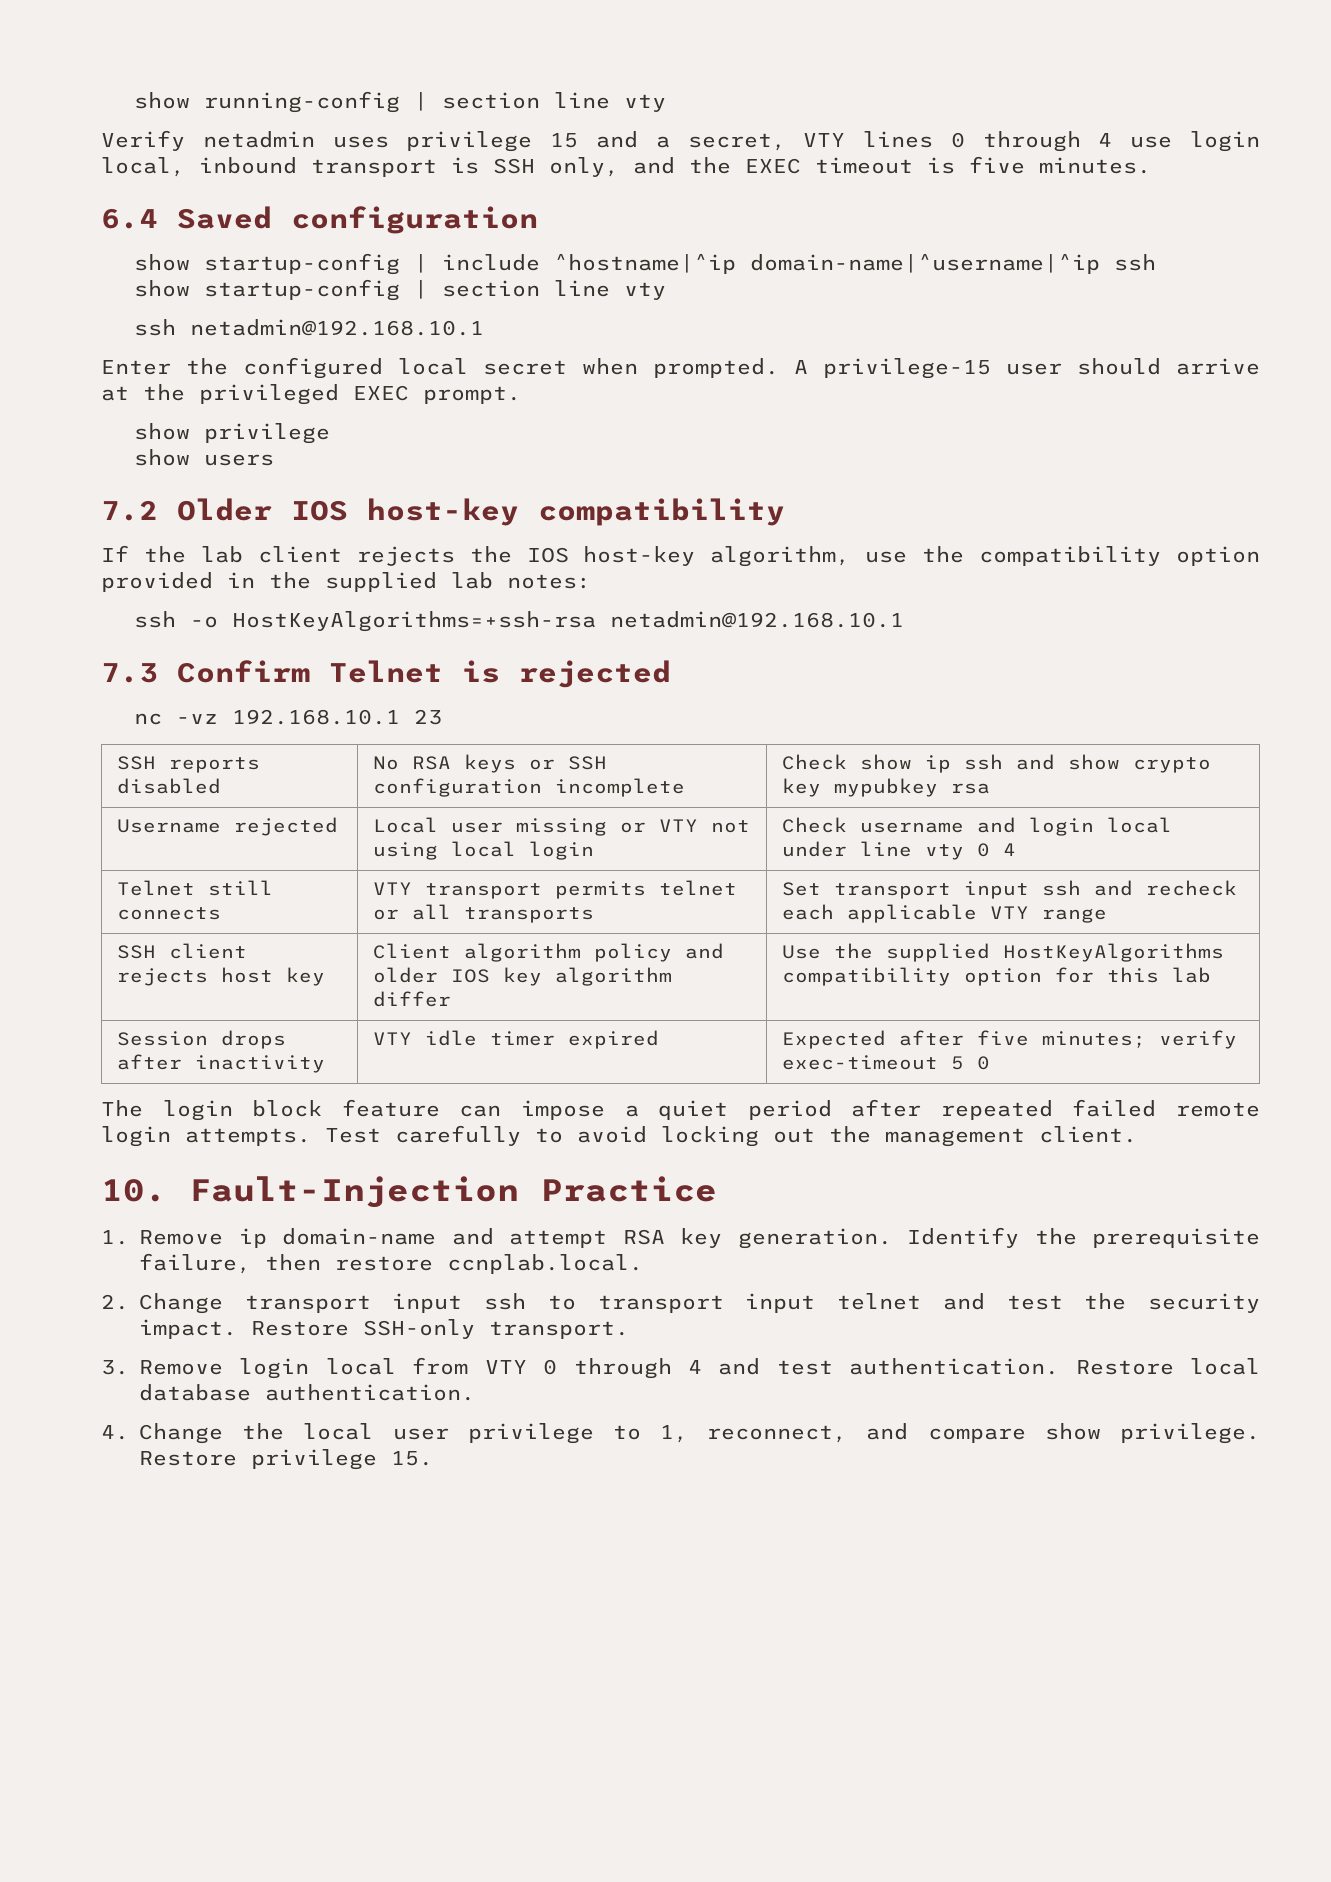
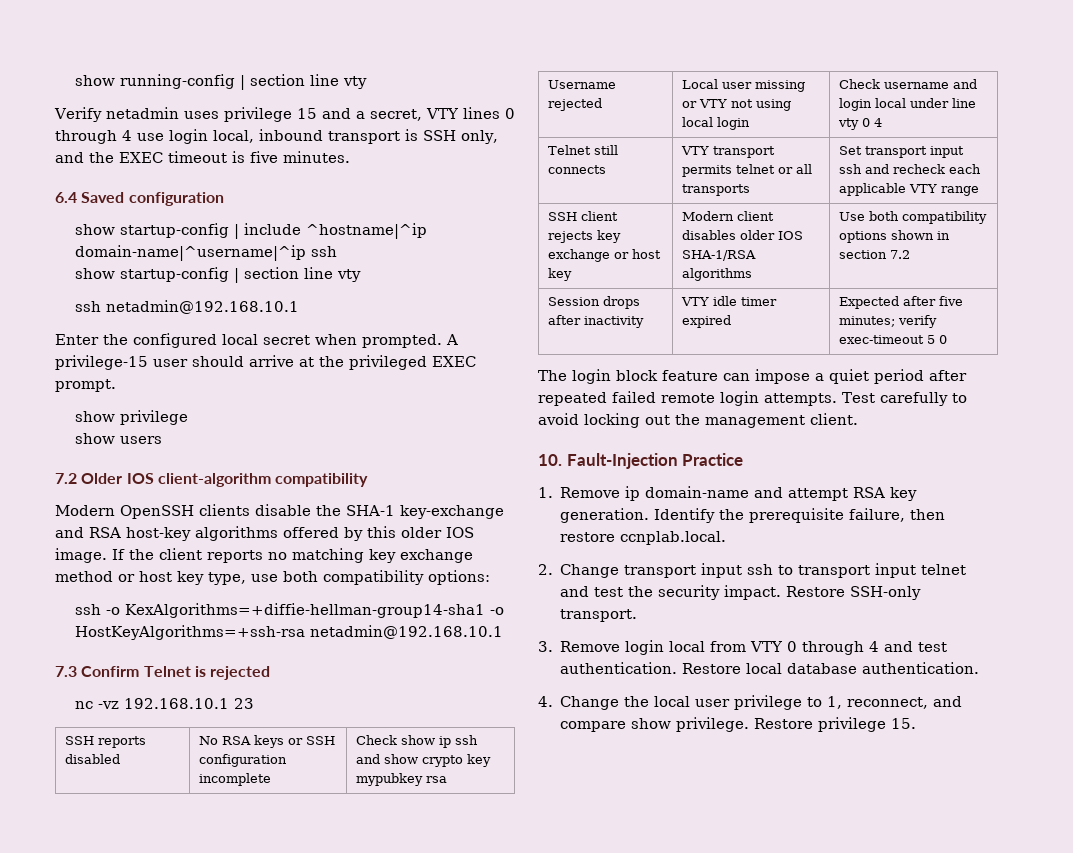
[367,498,519,526] host-key -> [157,473,271,487] client-algorithm
[101,545,1260,567] [101,572,591,592] If the lab client rejects the IOS host-key algorithm, use the compatibility option provided in the supplied lab notes: -> [55,504,504,519] [55,526,474,541] [55,548,473,563] [55,570,490,585] Modern OpenSSH clients disable the SHA-1 key-exchange and RSA host-key algorithms offered by this older IOS image. If the client reports no matching key exchange method or host key type, use both compatibility options:
(219, 622) none -> [124,603,504,618] KexAlgorithms=+diffie-hellman-group14-sha1 -o
(208, 977) none -> [597,230,622,243] [548,249,630,262] key exchange or
[372,943,724,962] [372,967,672,986] [372,991,451,1007] [781,943,1224,962] [781,967,1211,986] Client algorithm policy and older IOS key algorithm differ | Use the supplied HostKeyAlgorithms compatibility option for this lab -> [682,211,775,221] [682,230,804,240] [682,250,757,261] [682,268,753,281] [839,211,988,224] [839,230,951,243] [839,250,911,259] Modern client disables older IOS SHA-1/RSA algorithms | Use both compatibility options shown in section 7.2

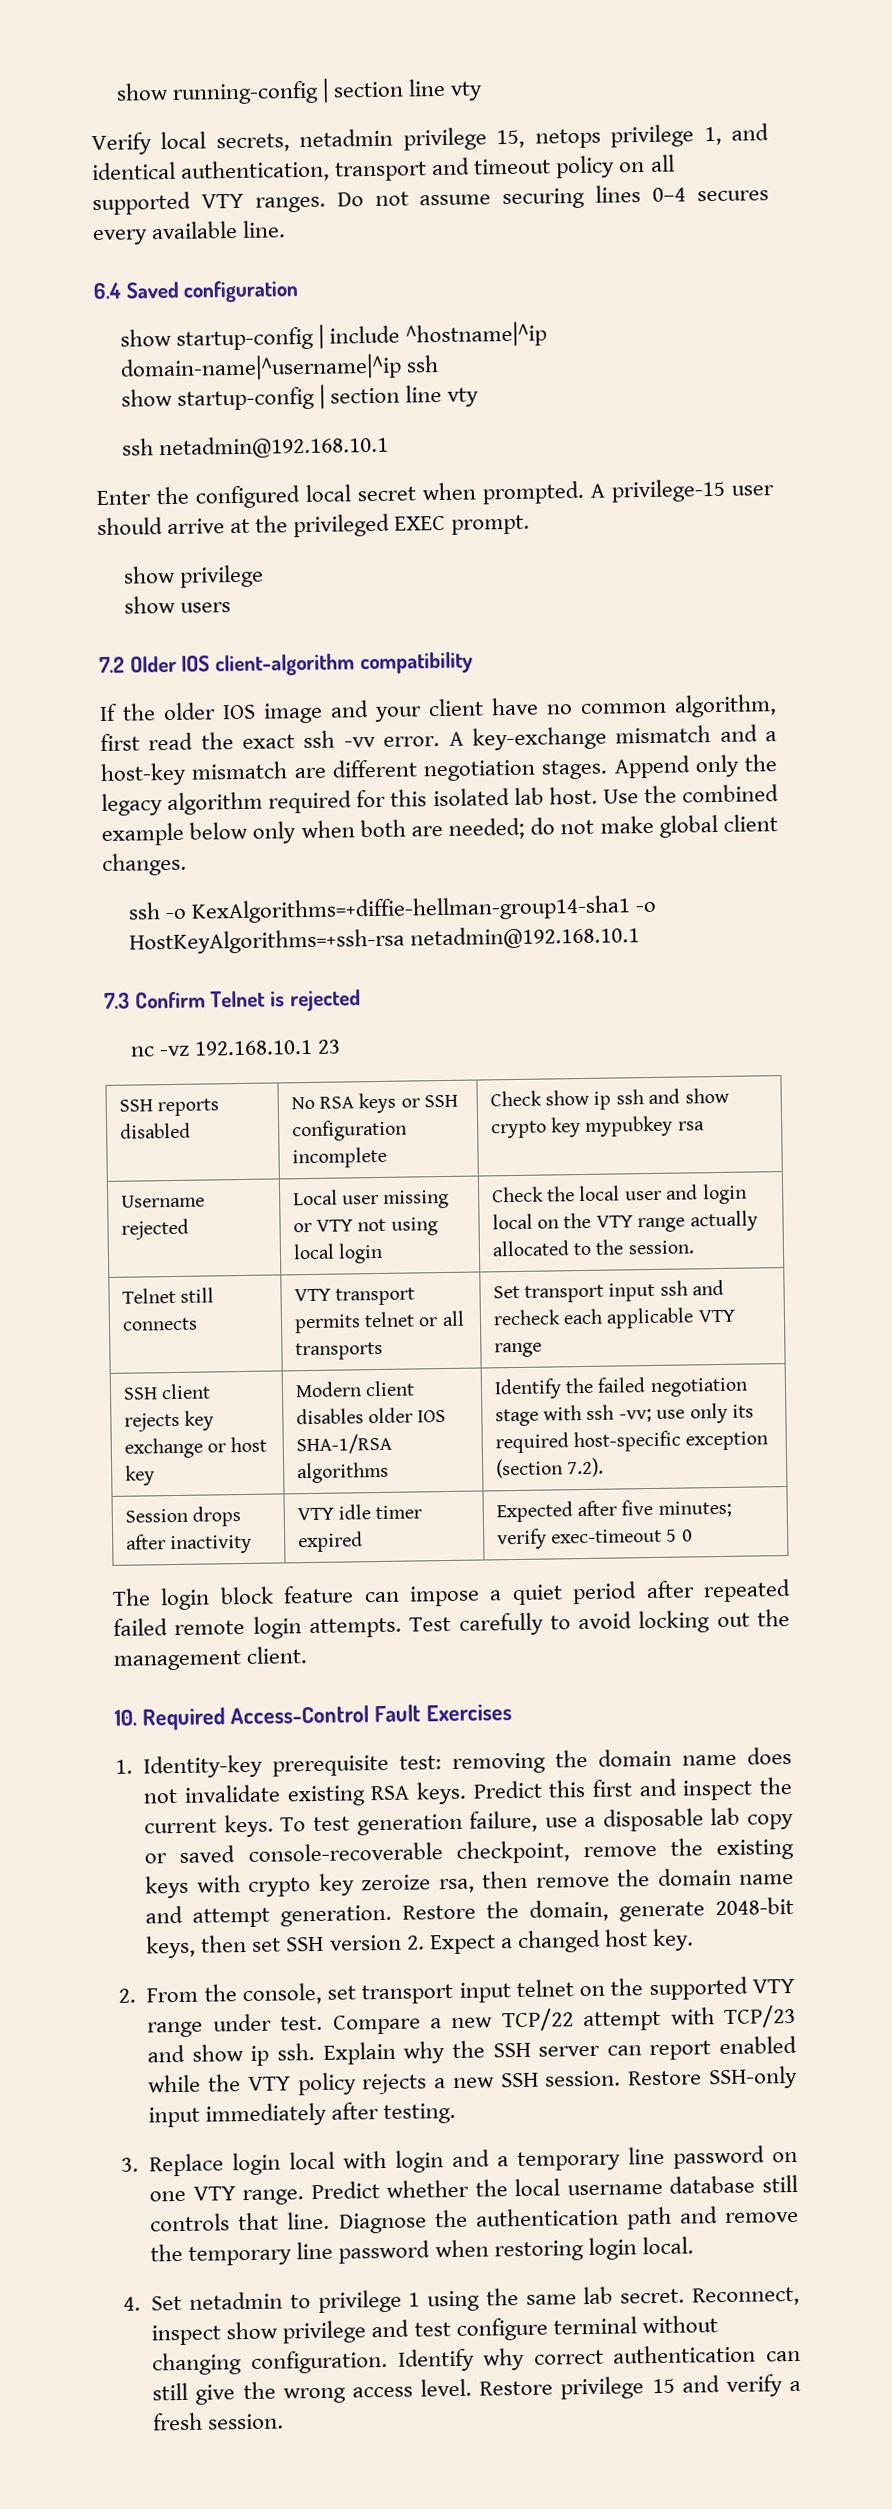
[105,107,515,122] [55,129,498,144] [55,151,350,163] netadmin uses privilege 15 and a secret, VTY lines 0 through 4 use login local, inbound transport is SSH only, and the EXEC timeout is five minutes. -> [160,123,769,153] [91,154,675,183] [92,185,769,216] [92,220,287,246] local secrets, netadmin privilege 15, netops privilege 1, and identical authentication, transport and timeout policy on all supported VTY ranges. Do not assume securing lines 0–4 secures every available line.
[55,504,504,519] [55,526,474,541] [55,548,473,563] [55,570,490,585] Modern OpenSSH clients disable the SHA-1 key-exchange and RSA host-key algorithms offered by this older IOS image. If the client reports no matching key exchange method or host key type, use both compatibility options: -> [99,694,777,724] [100,724,777,752] [100,754,777,787] [101,784,780,817] [101,814,778,846] [102,852,187,876] If the older IOS image and your client have no common algorithm, first read the exact ssh -vv error. A key-exchange mismatch and a host-key mismatch are different negotiation stages. Append only the legacy algorithm required for this isolated lab host. Use the combined example below only when both are needed; do not make global client changes.
[884,79,978,89] [839,98,977,111] [838,118,883,130] username and login local under line vty 0 4 -> [546,1183,747,1205] [491,1210,758,1233] [491,1239,695,1257] the local user and login local on the VTY range actually allocated to the session.
[839,211,988,224] [839,230,951,243] [839,250,911,259] Use both compatibility options shown in section 7.2 -> [493,1377,748,1400] [494,1402,754,1427] [494,1430,769,1454] [495,1457,604,1479] Identify the failed negotiation stage with ssh -vv; use only its required host-specific exception (section 7.2).
[566,453,744,469] [538,486,918,501] [560,508,946,523] [560,531,727,545] [538,563,967,578] [560,585,922,600] [560,609,638,622] [538,640,948,655] [560,662,980,674] [538,695,963,710] [560,717,917,732] Fault-Injection Practice // 1. Remove ip domain-name and attempt RSA key generation. Identify the prerequisite failure, then restore ccnplab.local. // 2. Change transport input ssh to transport input telnet and test the security impact. Restore SSH-only transport. // 3. Remove login local from VTY 0 through 4 and test authentication. Restore local database authentication. // 4. Change the local user privilege to 1, reconnect, and compare show privilege. Restore privilege 15. -> [141,1704,512,1731] [115,1746,792,1779] [143,1776,792,1807] [144,1807,794,1838] [144,1838,794,1864] [145,1867,795,1899] [145,1896,794,1928] [145,1928,694,1959] [118,1976,795,2006] [147,2004,796,2038] [147,2035,797,2066] [148,2065,798,2096] [148,2102,457,2128] [121,2145,799,2177] [149,2174,798,2206] [150,2206,799,2234] [150,2236,694,2266] [123,2286,800,2313] [151,2315,718,2346] [152,2344,801,2376] [152,2374,801,2405] [152,2412,285,2431] Required Access-Control Fault Exercises // 1. Identity-key prerequisite test: removing the domain name does not invalidate existing RSA keys. Predict this first and inspect the current keys. To test generation failure, use a disposable lab copy or saved console-recoverable checkpoint, remove the existing keys with crypto key zeroize rsa, then remove the domain name and attempt generation. Restore the domain, generate 2048-bit keys, then set SSH version 2. Expect a changed host key. // 2. From the console, set transport input telnet on the supported VTY range under test. Compare a new TCP/22 attempt with TCP/23 and show ip ssh. Explain why the SSH server can report enabled while the VTY policy rejects a new SSH session. Restore SSH-only input immediately after testing. // 3. Replace login local with login and a temporary line password on one VTY range. Predict whether the local username database still controls that line. Diagnose the authentication path and remove the temporary line password when restoring login local. // 4. Set netadmin to privilege 1 using the same lab secret. Reconnect, inspect show privilege and test configure terminal without changing configuration. Identify why correct authentication can still give the wrong access level. Restore privilege 15 and verify a fresh session.

